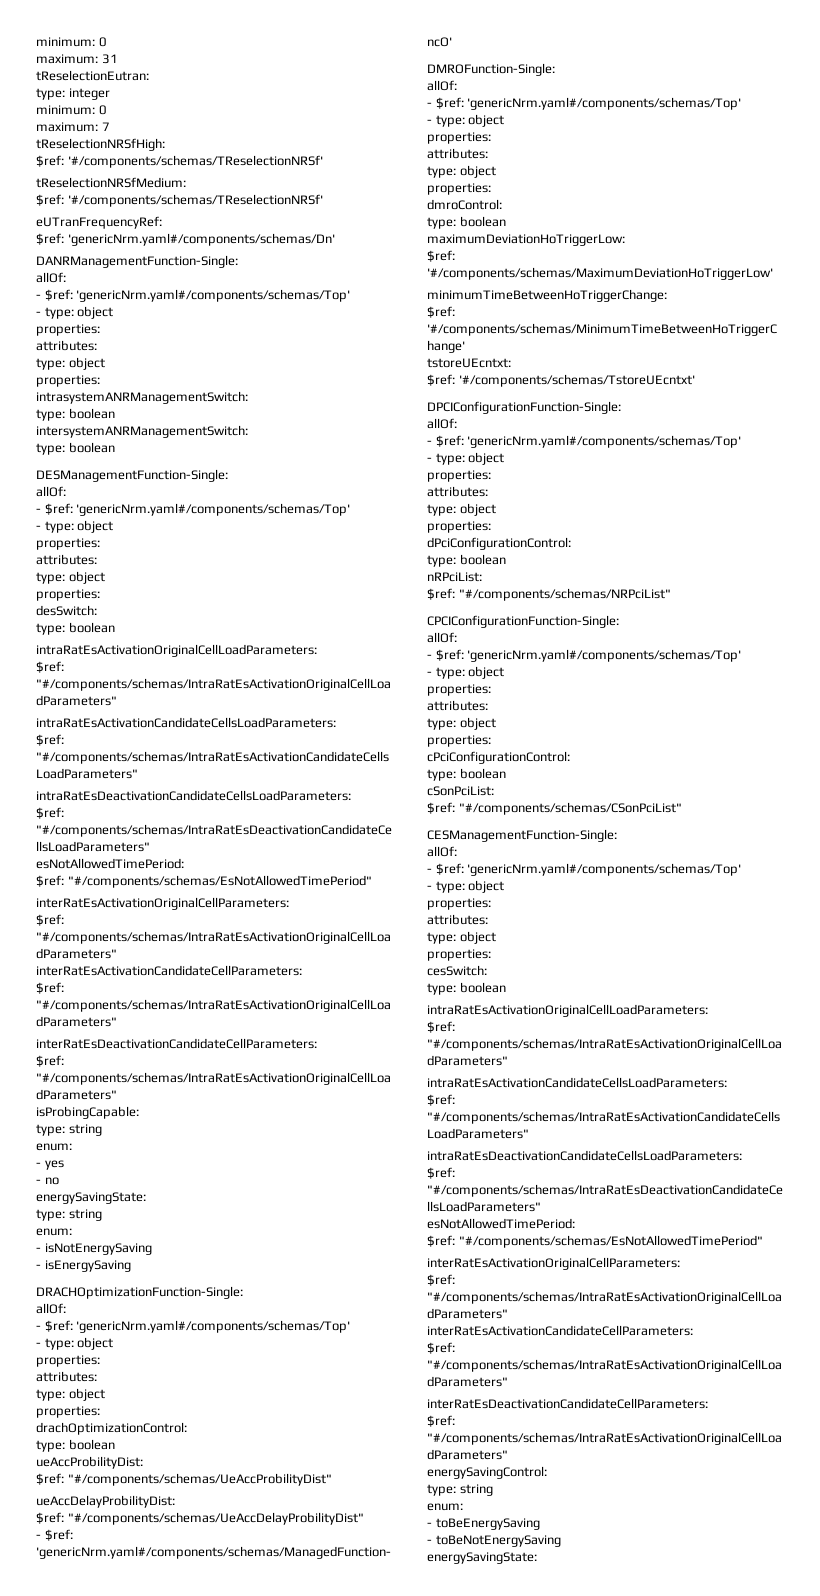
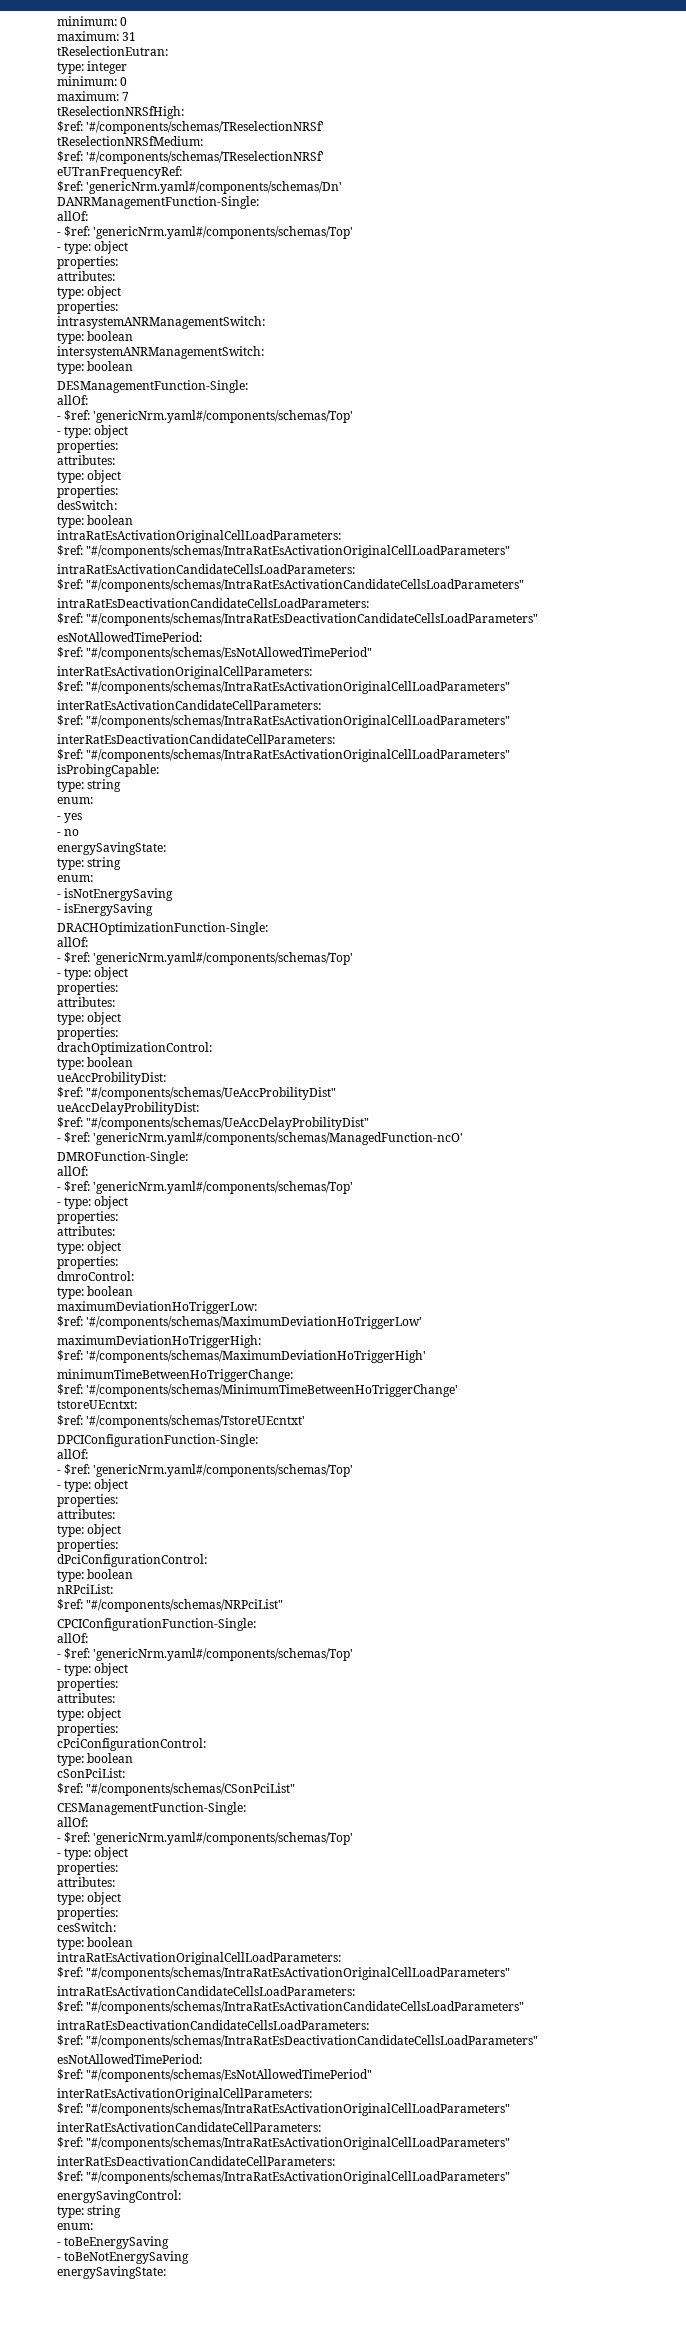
(773, 273) none -> [57,1335,261,1348] [57,1350,427,1363] // maximumDeviationHoTriggerHigh: // $ref: '#/components/schemas/MaximumDeviationHoTriggerHigh'

